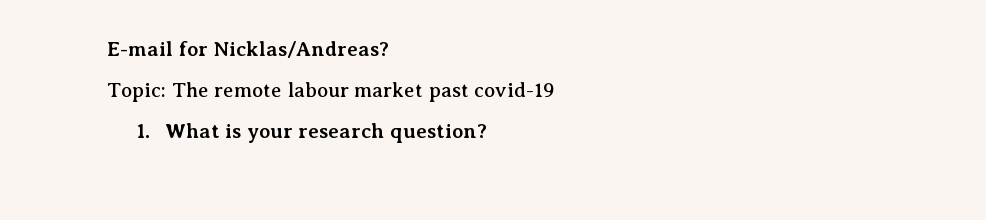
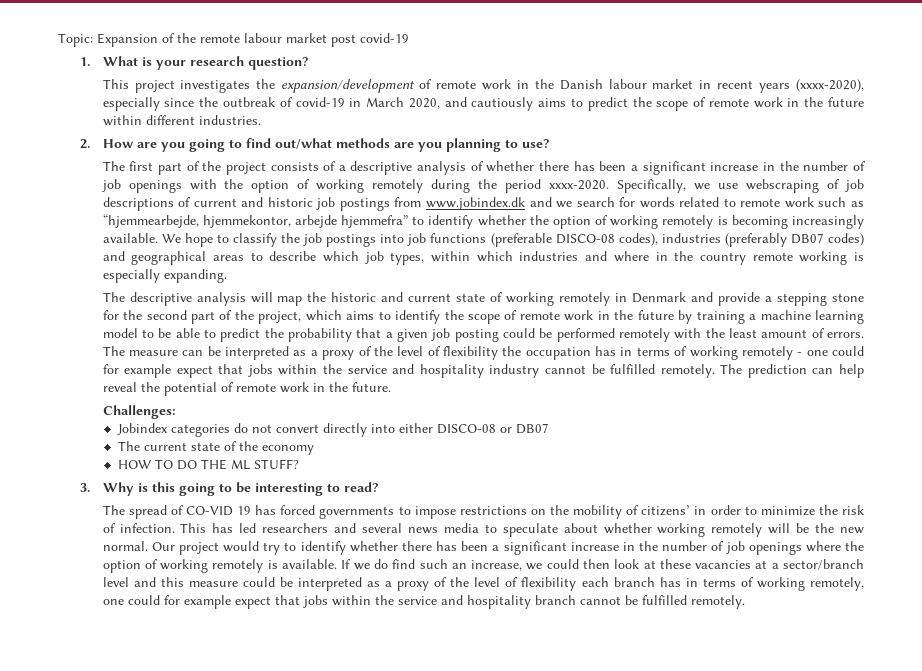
[107,41,390,58] [107,82,209,102] E-mail for Nicklas/Andreas? // Topic: The -> [58,33,196,47] Topic: Expansion of the
[428,84,469,102] past -> [331,34,356,47] post
(487, 133) none -> [102,79,865,93] [102,97,864,111] [102,115,261,126] [80,138,550,152] [102,161,866,175] [101,179,864,193] [102,197,865,211] [102,214,864,229] [102,233,864,247] [102,251,864,265] [102,269,227,283] [102,292,865,306] [102,310,865,324] [102,328,865,342] [102,346,865,360] [102,364,864,378] [102,382,391,396] [102,405,176,419] [116,423,549,437] [117,441,314,455] [117,459,299,470] [80,482,379,496] [102,505,865,519] [102,523,864,537] [102,541,865,555] [102,559,865,573] [102,577,865,591] [102,595,745,609] // This project investigates the expansion/development of remote work in the Danish labour market in recent years (xxxx-2020), especially since the outbreak of covid-19 in March 2020, and cautiously aims to predict the scope of remote work in the future within different industries. // 2. How are you going to find out/what methods are you planning to use? // The first part of the project consists of a descriptive analysis of whether there has been a significant increase in the number of job openings with the option of working remotely during the period xxxx-2020. Specifically, we use webscraping of job descriptions of current and historic job postings from www.jobindex.dk and we search for words related to remote work such as “hjemmearbejde, hjemmekontor, arbejde hjemmefra” to identify whether the option of working remotely is becoming increasingly available. We hope to classify the job postings into job functions (preferable DISCO-08 codes), industries (preferably DB07 codes) and geographical areas to describe which job types, within which industries and where in the country remote working is especially expanding. // The descriptive analysis will map the historic and current state of working remotely in Denmark and provide a stepping stone for the second part of the project, which aims to identify the scope of remote work in the future by training a machine learning model to be able to predict the probability that a given job posting could be performed remotely with the least amount of errors. The measure can be interpreted as a proxy of the level of flexibility the occupation has in terms of working remotely - one could for example expect that jobs within the service and hospitality industry cannot be fulfilled remotely. The prediction can help reveal the potential of remote work in the future. // Challenges: // Jobindex categories do not convert directly into either DISCO-08 or DB07 // The current state of the economy // HOW TO DO THE ML STUFF? // 3. Why is this going to be interesting to read? // The spread of CO-VID 19 has forced governments to impose restrictions on the mobility of citizens’ in order to minimize the risk of infection. This has led researchers and several news media to speculate about whether working remotely will be the new normal. Our project would try to identify whether there has been a significant increase in the number of job openings where the option of working remotely is available. If we do find such an increase, we could then look at these vacancies at a sector/branch level and this measure could be interpreted as a proxy of the level of flexibility each branch has in terms of working remotely, one could for example expect that jobs within the service and hospitality branch cannot be fulfilled remotely.

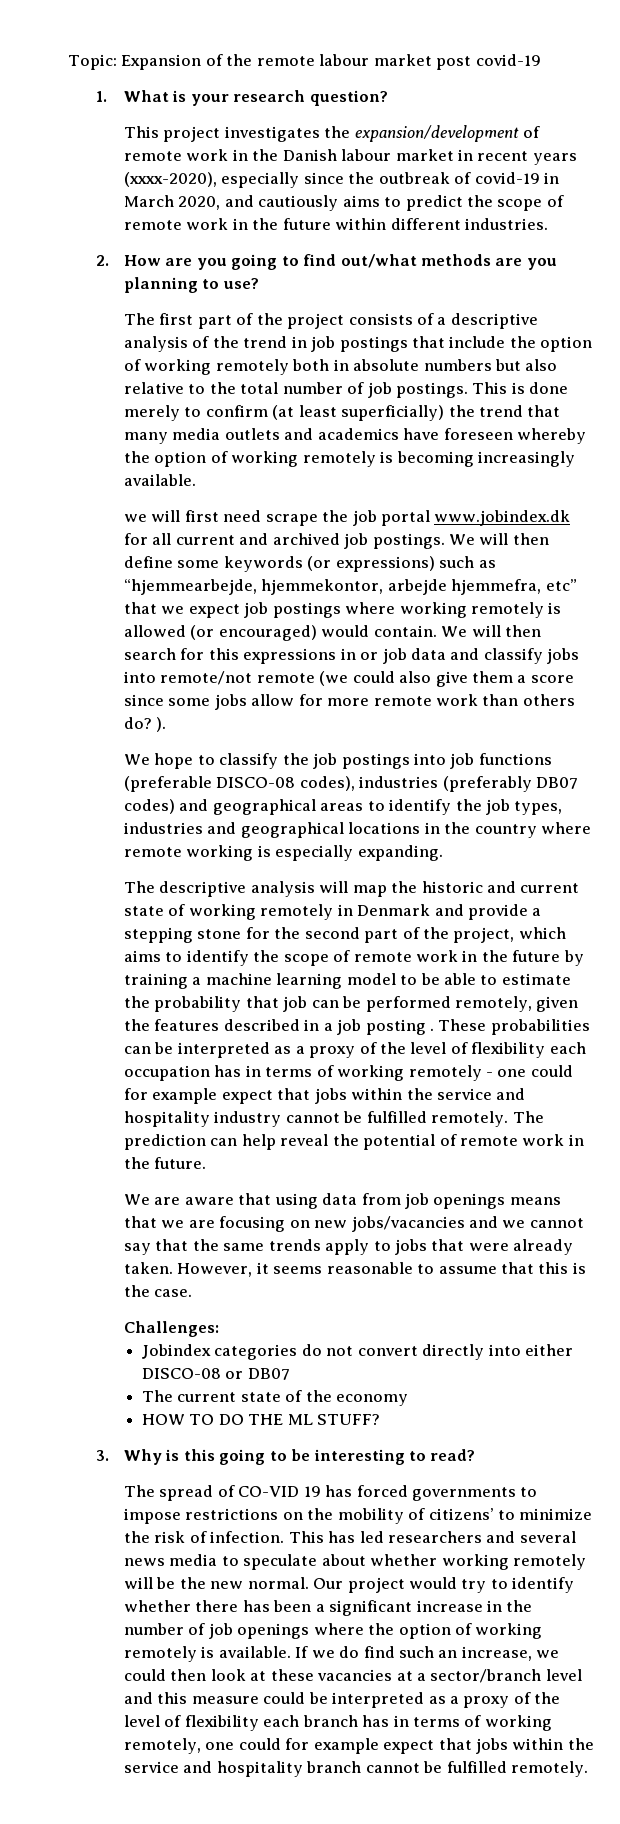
[486,161,866,175] [101,179,864,193] [102,197,865,211] [102,214,526,229] whether there has been a significant increase in the number of job openings with the option of working remotely during the period xxxx-2020. Specifically, we use webscraping of job descriptions of current and historic job postings from www.jobindex.dk and we search for words related to remote work such as “hjemmearbejde, hjemmekontor, arbejde hjemmefra” to identify whether -> [212,336,593,352] [123,359,558,375] [123,382,569,398] [123,405,561,421] [123,428,586,444] the trend in job postings that include the option of working remotely both in absolute numbers but also relative to the total number of job postings. This is done merely to confirm (at least superficially) the trend that many media outlets and academics have foreseen whereby
(158, 238) none -> [123,510,571,526] [123,533,549,549] [123,556,496,572] [123,579,577,595] [123,602,562,618] [123,625,541,641] [123,648,580,664] [123,671,574,687] [123,694,575,710] [123,717,167,732] // we will first need scrape the job portal www.jobindex.dk for all current and archived job postings. We will then define some keywords (or expressions) such as “hjemmearbejde, hjemmekontor, arbejde hjemmefra, etc” that we expect job postings where working remotely is allowed (or encouraged) would contain. We will then search for this expressions in or job data and classify jobs into remote/not remote (we could also give them a score since some jobs allow for more remote work than others do? ). //
[269,251,649,265] describe which job types, within which industries and where -> [389,799,563,815] [123,822,421,838] identify the job types, industries and geographical locations
(746, 258) none -> [540,822,591,834] where
[220,328,261,342] predict -> [501,973,571,985] estimate
[385,328,865,342] [102,346,178,356] a given job posting could be performed remotely with the least amount of errors. The measure -> [283,996,579,1012] [123,1019,590,1035] job can be performed remotely, given the features described in a job posting . These probabilities
[502,346,522,356] the -> [549,1042,586,1054] each
(391, 387) none -> [123,1193,561,1209] [123,1216,584,1232] [123,1239,574,1255] [123,1262,586,1277] [123,1285,193,1297] // We are aware that using data from job openings means that we are focusing on new jobs/vacancies and we cannot say that the same trends apply to jobs that were already taken. However, it seems reasonable to assume that this is the case.
[694,505,741,515] in order -> (494, 1514) none

